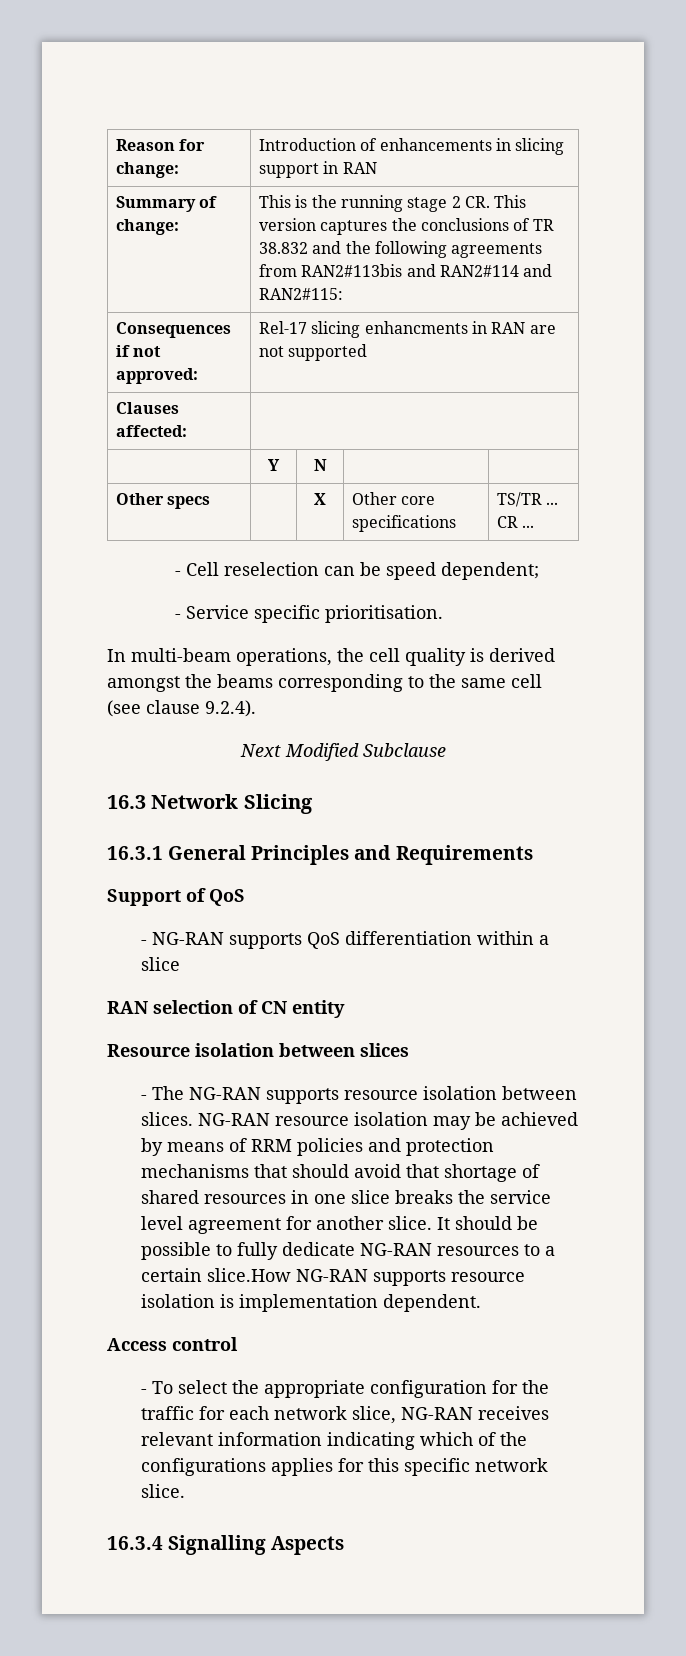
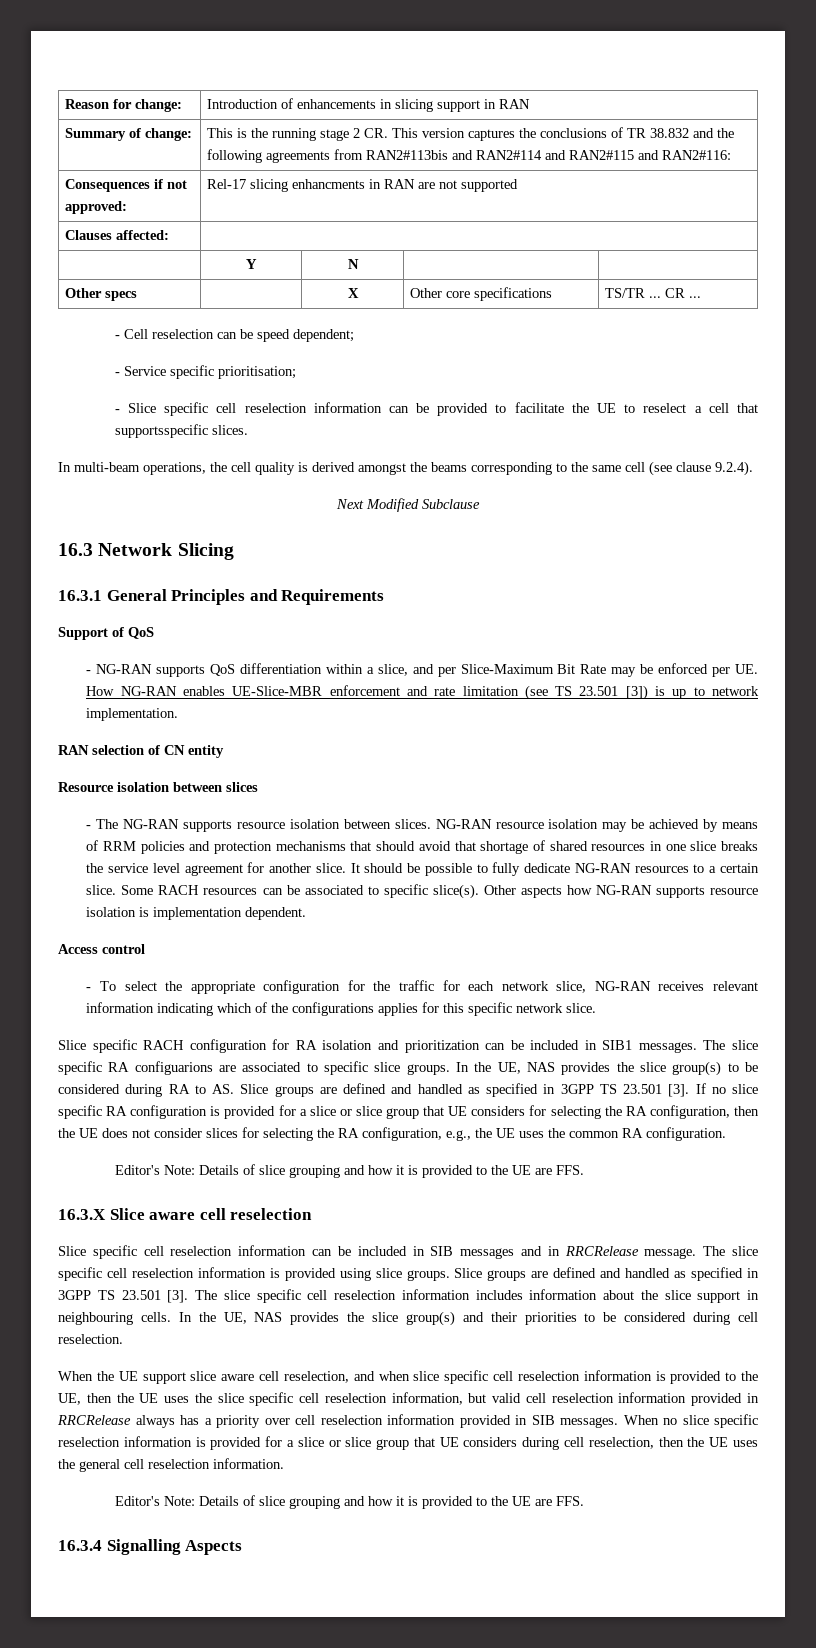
[258,288,343,300] RAN2#115: -> [569,150,732,160] RAN2#115 and RAN2#116:
[325,605,444,623] prioritisation. -> [217,366,296,379] [114,402,759,416] [114,424,248,438] prioritisation; // - Slice specific cell reselection information can be provided to facilitate the UE to reselect a cell that supportsspecific slices.
[141,957,181,971] slice -> [377,663,758,677] [86,685,759,700] [86,708,179,721] slice, and per Slice-Maximum Bit Rate may be enforced per UE. How NG-RAN enables UE-Slice-MBR enforcement and rate limitation (see TS 23.501 [3]) is up to network implementation.
[207,1268,292,1282] slice.How -> [86,884,592,899] slice. Some RACH resources can be associated to specific slice(s). Other aspects how
(186, 1491) none -> [58,1039,758,1053] [58,1061,759,1076] [58,1083,758,1097] [58,1105,759,1119] [58,1127,726,1141] [114,1164,584,1178] [58,1208,313,1220] [58,1245,758,1259] [58,1267,760,1281] [58,1289,759,1303] [58,1311,758,1326] [58,1334,123,1344] [58,1370,759,1384] [58,1392,759,1406] [57,1414,758,1428] [58,1436,758,1450] [58,1458,284,1472] [114,1495,584,1509] // Slice specific RACH configuration for RA isolation and prioritization can be included in SIB1 messages. The slice specific RA configuarions are associated to specific slice groups. In the UE, NAS provides the slice group(s) to be considered during RA to AS. Slice groups are defined and handled as specified in 3GPP TS 23.501 [3]. If no slice specific RA configuration is provided for a slice or slice group that UE considers for selecting the RA configuration, then the UE does not consider slices for selecting the RA configuration, e.g., the UE uses the common RA configuration. // Editor's Note: Details of slice grouping and how it is provided to the UE are FFS. // 16.3.X Slice aware cell reselection // Slice specific cell reselection information can be included in SIB messages and in RRCRelease message. The slice specific cell reselection information is provided using slice groups. Slice groups are defined and handled as specified in 3GPP TS 23.501 [3]. The slice specific cell reselection information includes information about the slice support in neighbouring cells. In the UE, NAS provides the slice group(s) and their priorities to be considered during cell reselection. // When the UE support slice aware cell reselection, and when slice specific cell reselection information is provided to the UE, then the UE uses the slice specific cell reselection information, but valid cell reselection information provided in RRCRelease always has a priority over cell reselection information provided in SIB messages. When no slice specific reselection information is provided for a slice or slice group that UE considers during cell reselection, then the UE uses the general cell reselection information. // Editor's Note: Details of slice grouping and how it is provided to the UE are FFS.

